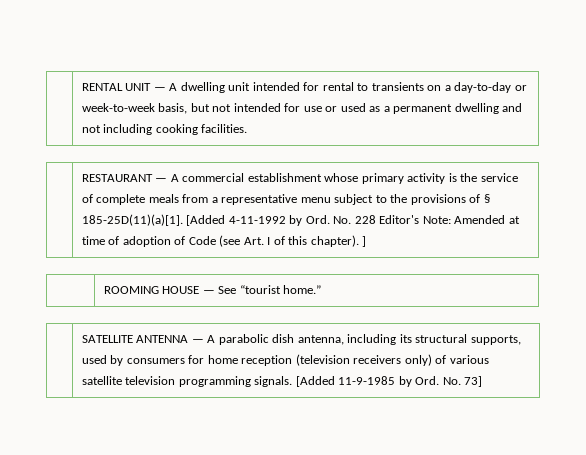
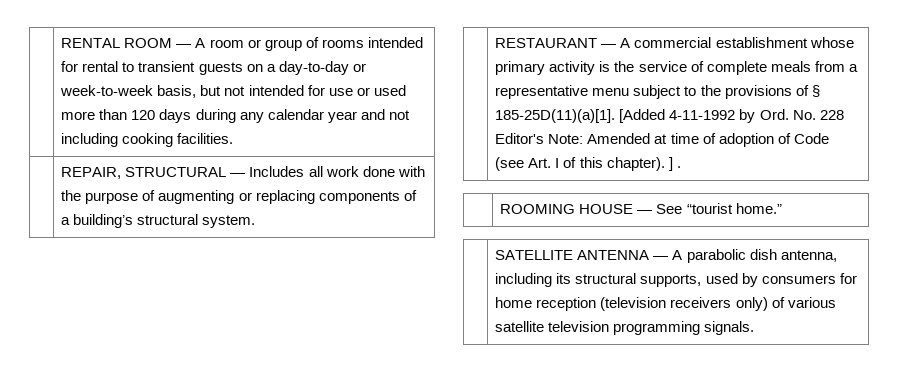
[125,82,251,93] UNIT — A dwelling unit -> [124,37,364,51] ROOM — A room or group of rooms
[371,82,424,91] transients -> [138,61,243,75] transient guests
[369,103,499,114] as a permanent dwelling -> [61,109,357,123] more than 120 days during any calendar year
(248, 128) none -> [61,166,425,179] [61,190,417,204] [61,214,256,228] // | REPAIR, STRUCTURAL — Includes all work done with the purpose of augmenting or replacing components of a building’s structural system.
(367, 241) none -> [676,166,681,168] .
[295,376,483,387] [Added 11-9-1985 by Ord. No. 73] -> (755, 328) none

